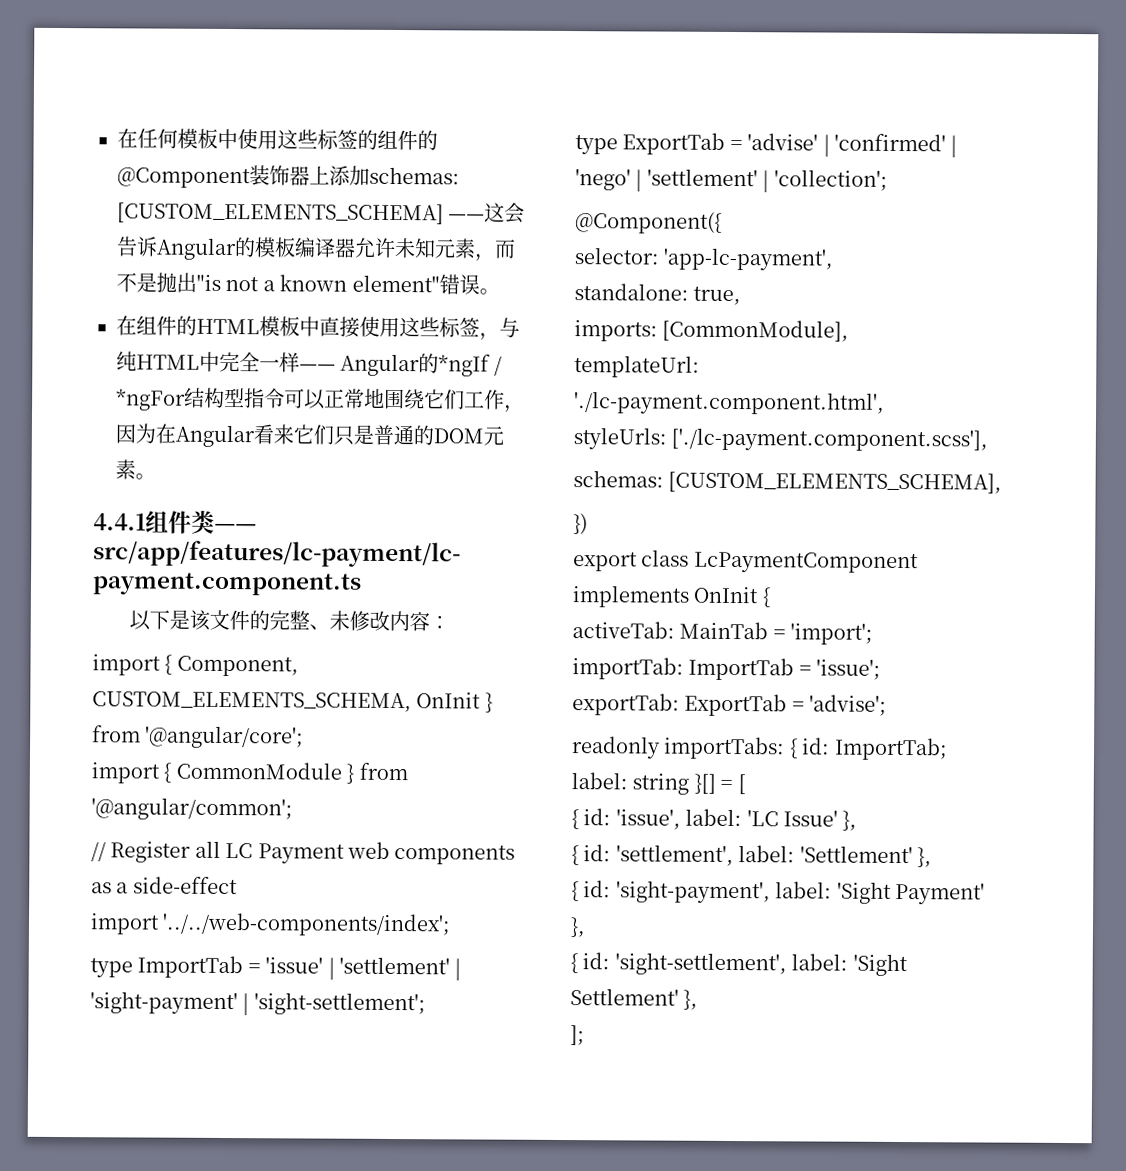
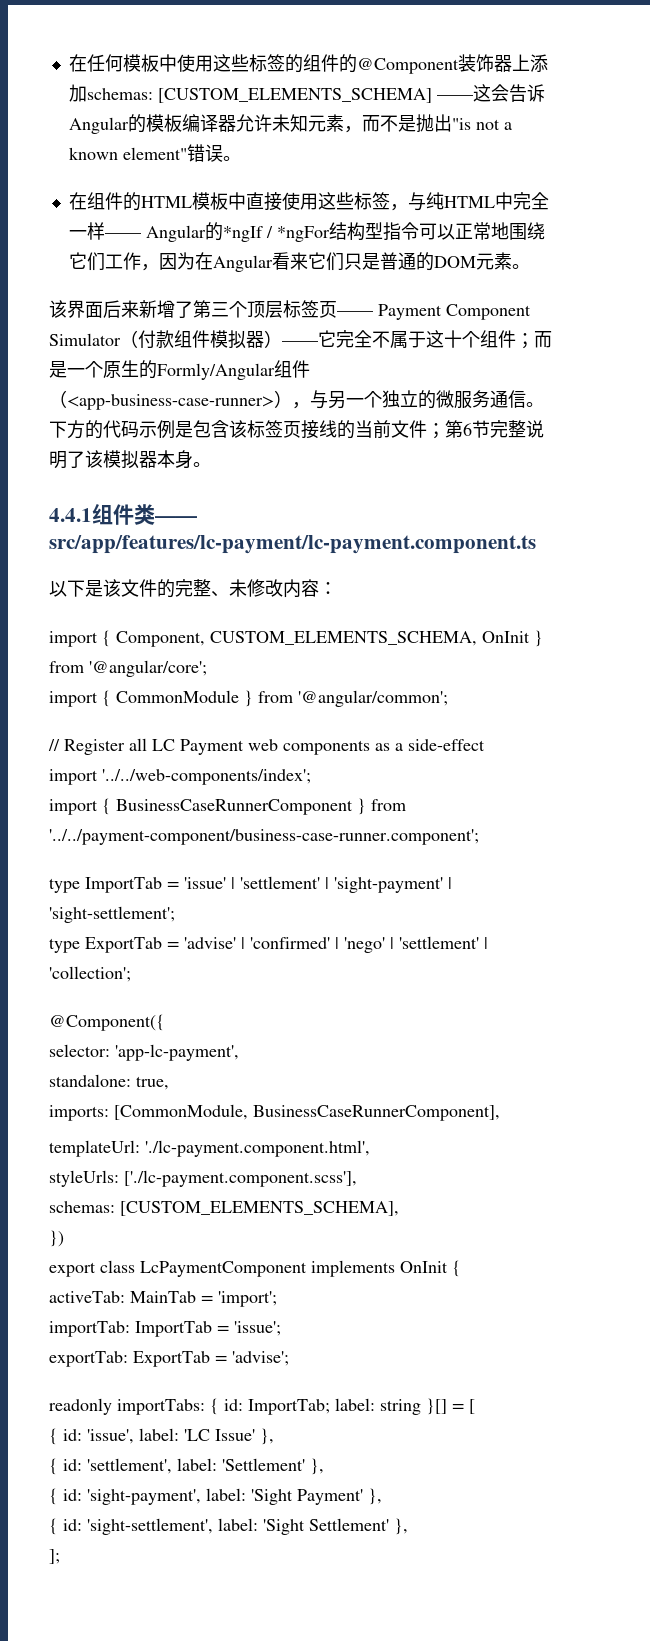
(156, 476) none -> [49,300,531,320] [49,330,552,349] [49,360,310,380] [49,390,544,410] [49,420,544,439] [49,450,211,469] // 该界面后来新增了第三个顶层标签页—— Payment Component Simulator（付款组件模拟器）——它完全不属于这十个组件；而是一个原生的Formly/Angular组件（<app-business-case-runner>），与另一个独立的微服务通信。下方的代码示例是包含该标签页接线的当前文件；第6节完整说明了该模拟器本身。
(452, 924) none -> [49,798,406,815] [49,829,479,845] // import { BusinessCaseRunnerComponent } from '../../payment-component/business-case-runner.component';
[662,319,850,342] [CommonModule], -> [114,1104,500,1121] [CommonModule, BusinessCaseRunnerComponent],

